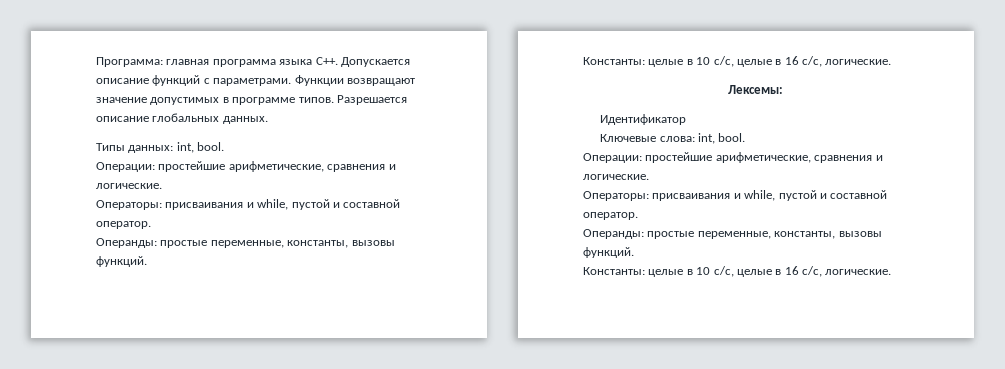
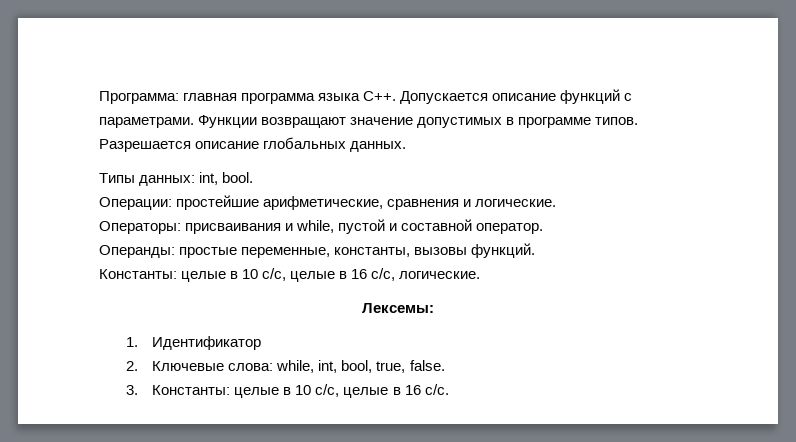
(783, 89) none -> [125,337,138,347] 1.
(687, 119) none -> [125,361,138,371] 2.
[697,133,746,144] [583,152,883,163] [583,174,649,180] [583,190,888,201] [583,212,638,220] [583,229,882,239] [583,247,634,258] [583,266,892,277] int, bool. // Операции: простейшие арифметические, сравнения и логические. // Операторы: присваивания и while, пустой и составной оператор. // Операнды: простые переменные, константы, вызовы функций. // Константы: целые в 10 c/c, целые в 16 c/c, логические. -> [276,360,445,373] [125,384,449,398] while, int, bool, true, false. // 3. Константы: целые в 10 c/c, целые в 16 c/c.

